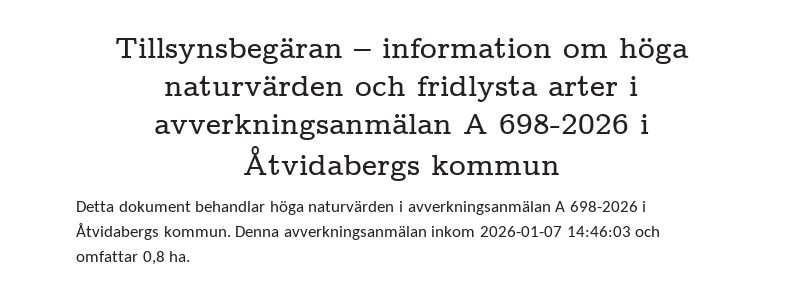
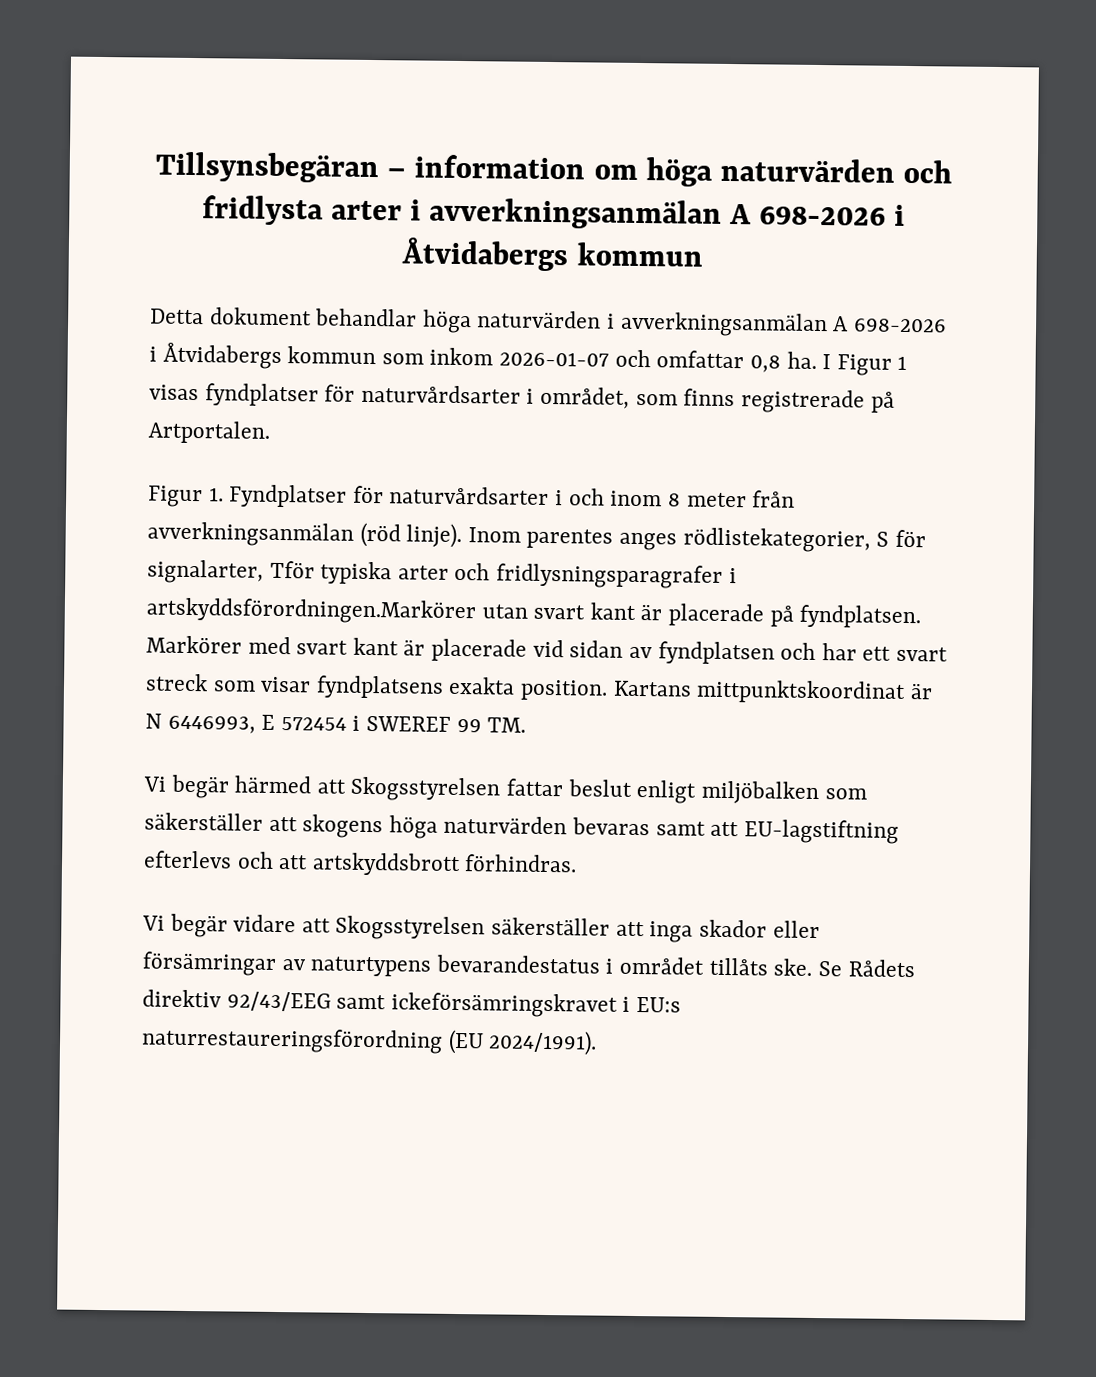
[163,226,427,240] kommun. Denna avverkningsanmälan -> [287,346,424,365] kommun som
[566,226,631,237] 14:46:03 -> (610, 359) none
(191, 256) none -> [822,354,908,376] [149,383,895,414] [148,420,270,444] [148,484,796,508] [147,521,926,553] [147,559,737,589] [146,597,922,629] [146,635,948,665] [145,673,933,704] [145,713,527,734] [143,774,867,805] [144,812,899,844] [143,850,578,877] [142,913,820,943] [142,951,915,978] [142,989,682,1018] [141,1027,598,1056] I Figur 1 visas fyndplatser för naturvårdsarter i området, som finns registrerade på Artportalen. // Figur 1. Fyndplatser för naturvårdsarter i och inom 8 meter från avverkningsanmälan (röd linje). Inom parentes anges rödlistekategorier, S för signalarter, Tför typiska arter och fridlysningsparagrafer i artskyddsförordningen.Markörer utan svart kant är placerade på fyndplatsen. Markörer med svart kant är placerade vid sidan av fyndplatsen och har ett svart streck som visar fyndplatsens exakta position. Kartans mittpunktskoordinat är N 6446993, E 572454 i SWEREF 99 TM. // Vi begär härmed att Skogsstyrelsen fattar beslut enligt miljöbalken som säkerställer att skogens höga naturvärden bevaras samt att EU-lagstiftning efterlevs och att artskyddsbrott förhindras. // Vi begär vidare att Skogsstyrelsen säkerställer att inga skador eller försämringar av naturtypens bevarandestatus i området tillåts ske. Se Rådets direktiv 92/43/EEG samt ickeförsämringskravet i EU:s naturrestaureringsförordning (EU 2024/1991).

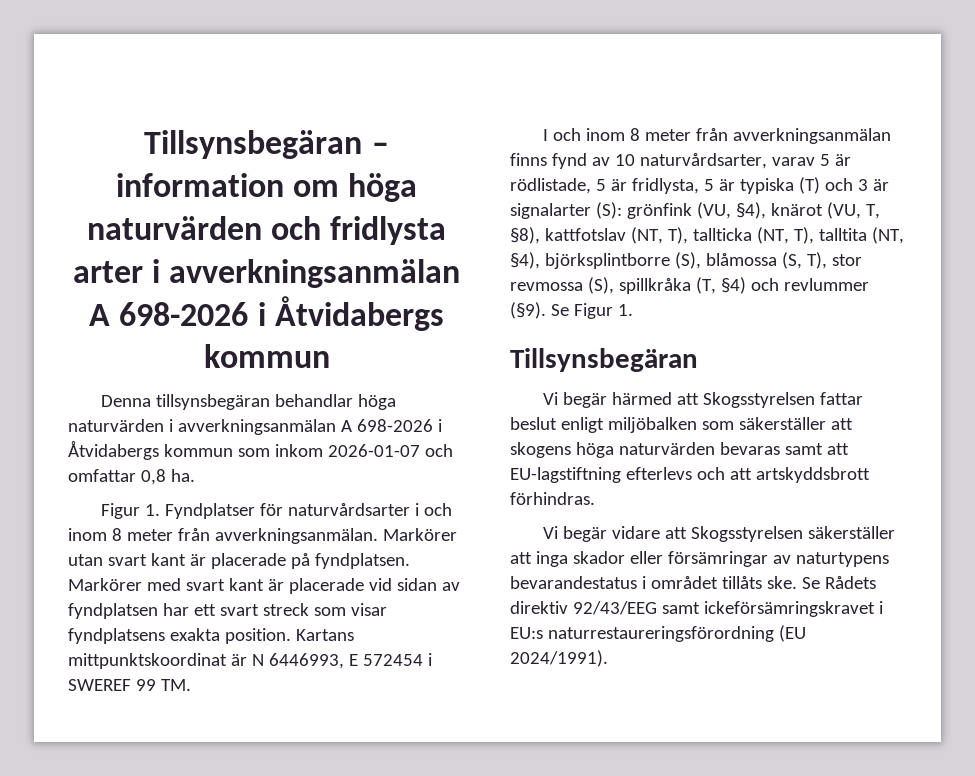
[150,307,312,326] Detta dokument -> [101,394,271,410] Denna tillsynsbegäran
[822,354,908,376] [149,383,895,414] [148,420,270,444] I Figur 1 visas fyndplatser för naturvårdsarter i området, som finns registrerade på Artportalen. -> (195, 475) none
[147,521,926,553] [147,559,737,589] [146,597,476,625] avverkningsanmälan (röd linje). Inom parentes anges rödlistekategorier, S för signalarter, Tför typiska arter och fridlysningsparagrafer i artskyddsförordningen.Markörer -> [214,528,457,544] avverkningsanmälan. Markörer
[780,642,817,660] och -> (158, 611) none
(527, 725) none -> [543,128,892,144] [510,153,851,169] [510,177,889,194] [510,202,880,219] [510,227,904,244] [510,252,862,269] [510,277,869,294] [510,302,633,319] [510,348,698,372] // I och inom 8 meter från avverkningsanmälan finns fynd av 10 naturvårdsarter, varav 5 är rödlistade, 5 är fridlysta, 5 är typiska (T) och 3 är signalarter (S): grönfink (VU, §4), knärot (VU, T, §8), kattfotslav (NT, T), tallticka (NT, T), talltita (NT, §4), björksplintborre (S), blåmossa (S, T), stor revmossa (S), spillkråka (T, §4) och revlummer (§9). Se Figur 1. // Tillsynsbegäran

